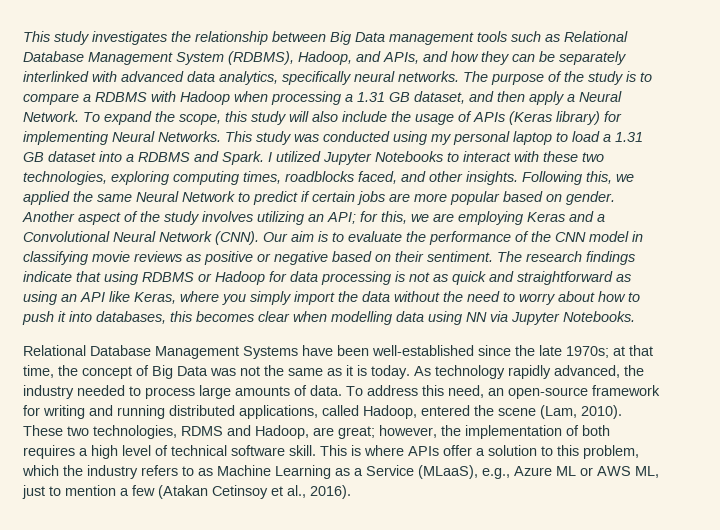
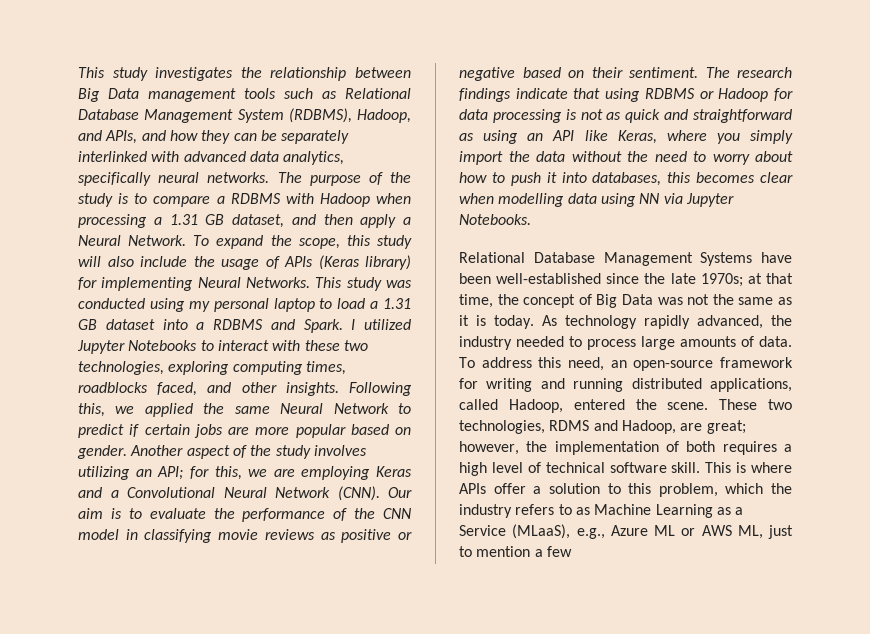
[498,405,622,419] scene (Lam, 2010). -> [667,402,709,410] scene.
[158,485,351,499] (Atakan Cetinsoy et al., 2016). -> (572, 551) none

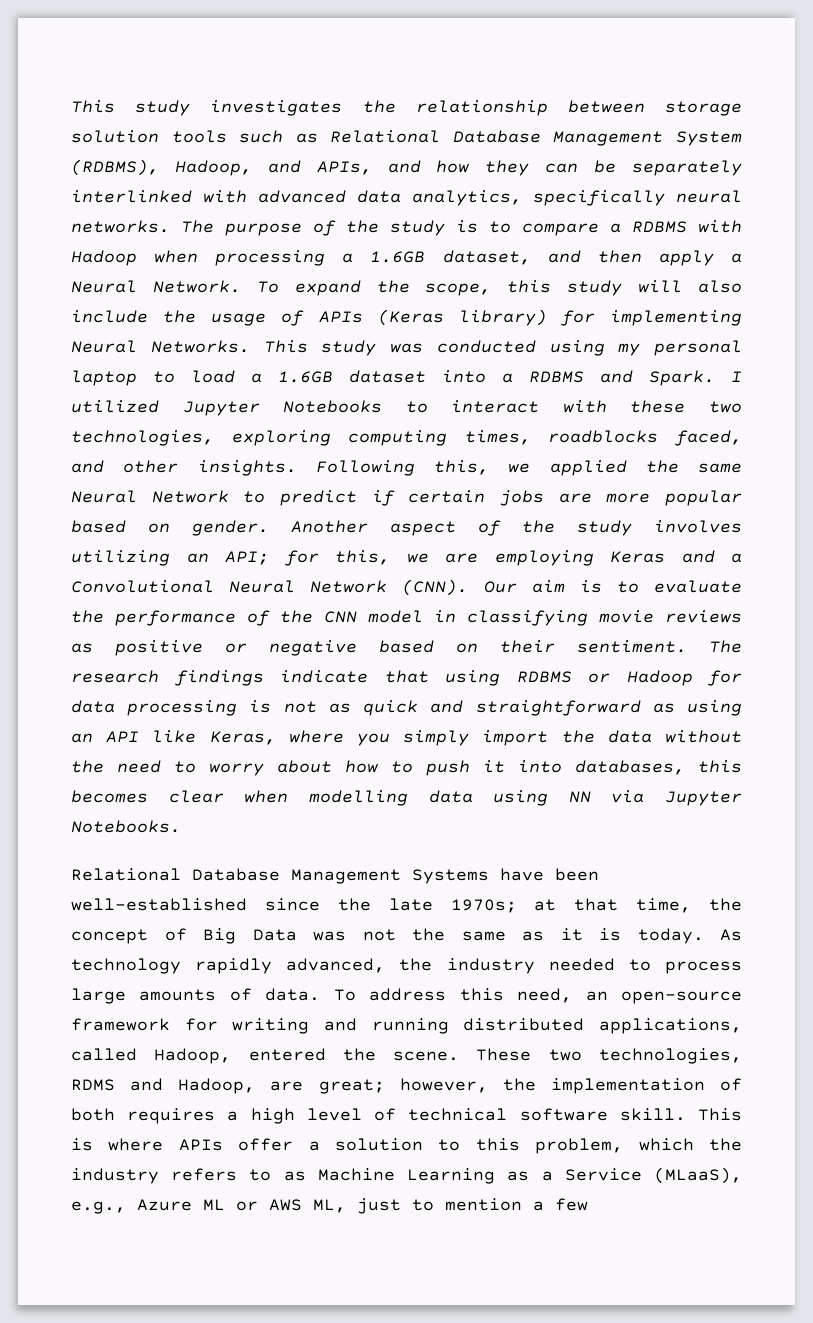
[78,88,236,102] Big Data management -> [665,101,742,116] [71,130,159,143] storage solution
[169,214,225,225] 1.31 GB -> [370,251,426,263] 1.6GB
[383,298,411,309] [78,319,97,330] 1.31 GB -> [278,371,333,383] 1.6GB

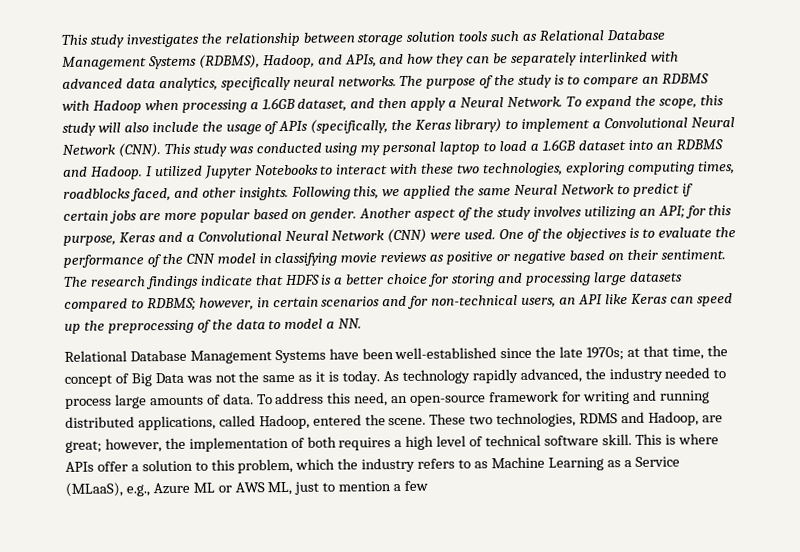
[675,131,742,146] System -> [147,55,197,70] Systems
[610,223,621,233] a -> [641,76,659,84] an
[377,309,742,326] [71,340,250,353] (Keras library) for implementing Neural Networks. -> [310,117,735,134] [62,143,161,158] (specifically, the Keras library) to implement a Convolutional Neural Network (CNN).
[502,373,513,383] a -> [655,142,673,150] an
[649,370,715,386] Spark. -> [90,166,143,180] Hadoop.
[335,550,594,566] this, we are employing -> [708,205,733,216] [63,235,116,246] this purpose,
[402,579,565,596] (CNN). Our aim -> [387,228,627,244] (CNN) were used. One of the objectives
[445,670,742,686] [71,700,742,716] [71,730,742,746] [71,760,742,776] [71,790,742,806] [71,820,181,833] using RDBMS or Hadoop for data processing is not as quick and straightforward as using an API like Keras, where you simply import the data without the need to worry about how to push it into databases, this becomes clear when modelling data using NN via Jupyter Notebooks. -> [284,271,683,287] [64,293,733,312] [64,318,363,334] HDFS is a better choice for storing and processing large datasets compared to RDBMS; however, in certain scenarios and for non-technical users, an API like Keras can speed up the preprocessing of the data to model a NN.

